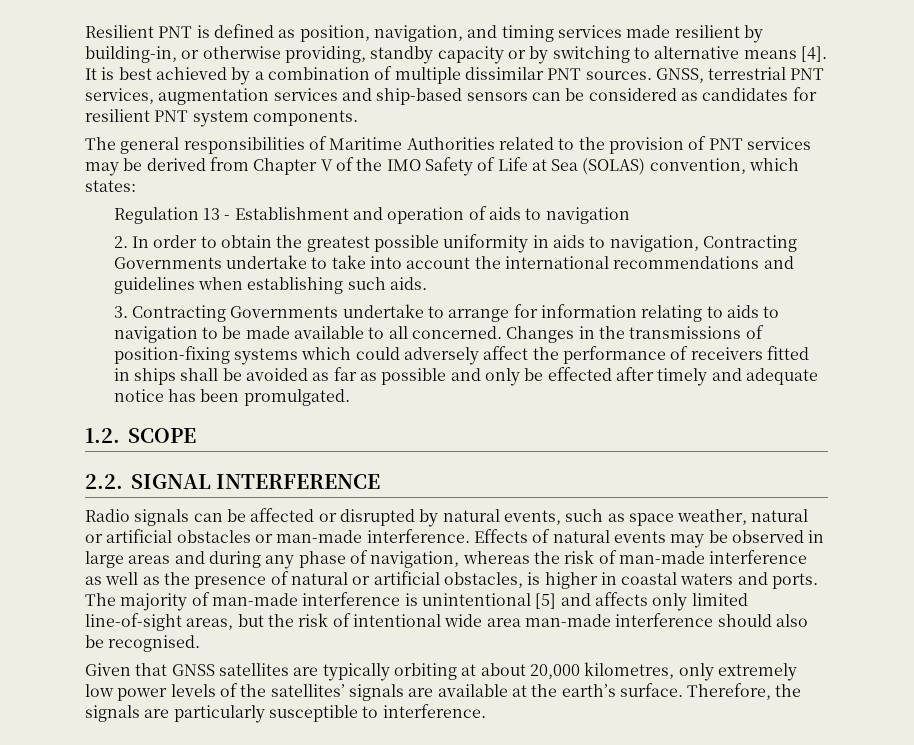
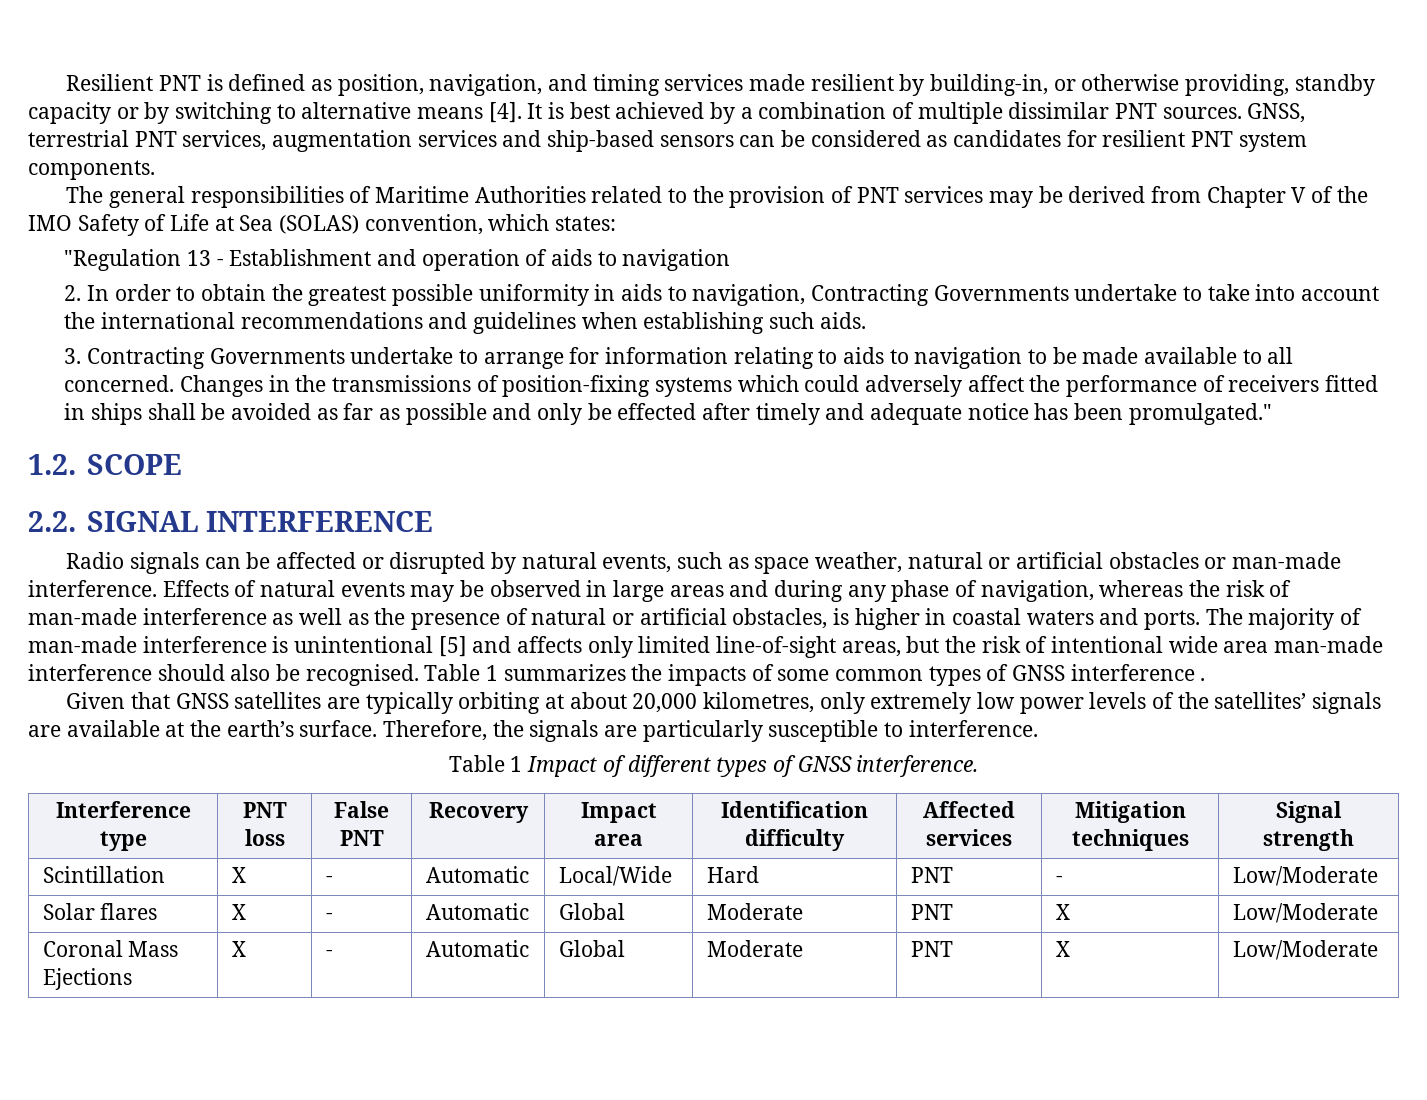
[113,207,199,224] Regulation -> [64,249,182,271] "Regulation
[243,389,350,406] promulgated. -> [1128,403,1272,425] promulgated."
(201, 643) none -> [424,664,1206,686] Table 1 summarizes the impacts of some common types of GNSS interference .
(486, 711) none -> [448,755,979,777] [55,801,191,818] [99,831,147,851] [242,802,287,818] [244,829,285,846] [334,801,389,818] [339,830,384,846] [428,802,529,823] [580,802,657,823] [594,834,643,846] [721,801,868,818] [745,829,845,851] [923,801,1015,818] [926,829,1012,846] [1074,801,1186,823] [1071,829,1189,851] [1276,801,1342,823] [1263,829,1354,851] [42,866,165,883] [231,867,246,883] [325,876,333,883] [425,866,529,883] [558,866,672,886] [706,866,759,883] [910,867,953,883] [1055,876,1063,883] [1232,866,1378,886] [42,903,158,920] [231,904,246,920] [325,913,333,920] [425,903,529,920] [558,903,625,920] [706,903,803,920] [910,904,953,920] [1055,904,1070,920] [1232,903,1378,923] [42,940,179,957] [42,968,132,990] [231,941,246,957] [325,950,333,957] [425,940,529,957] [558,940,625,957] [706,940,803,957] [910,941,953,957] [1055,941,1070,957] [1232,940,1378,960] // Table 1 Impact of different types of GNSS interference. // Interference type | PNT loss | False PNT | Recovery | Impact area | Identification difficulty | Affected services | Mitigation techniques | Signal strength // Scintillation | X | - | Automatic | Local/Wide | Hard | PNT | - | Low/Moderate // Solar flares | X | - | Automatic | Global | Moderate | PNT | X | Low/Moderate // Coronal Mass Ejections | X | - | Automatic | Global | Moderate | PNT | X | Low/Moderate

